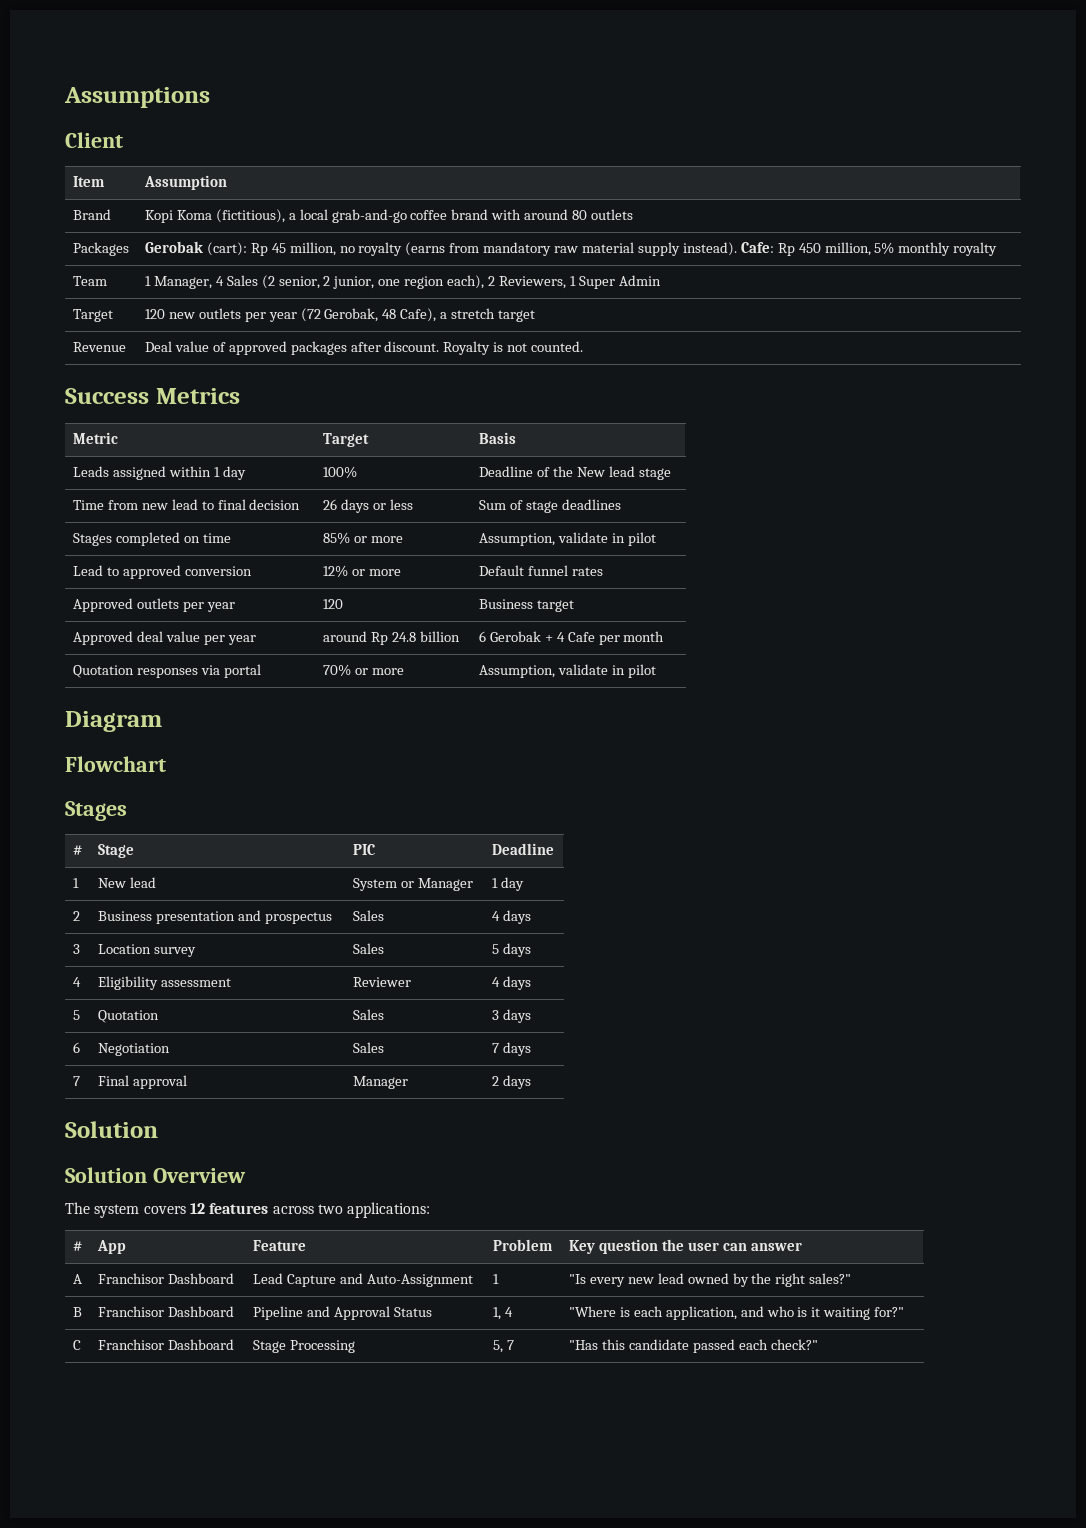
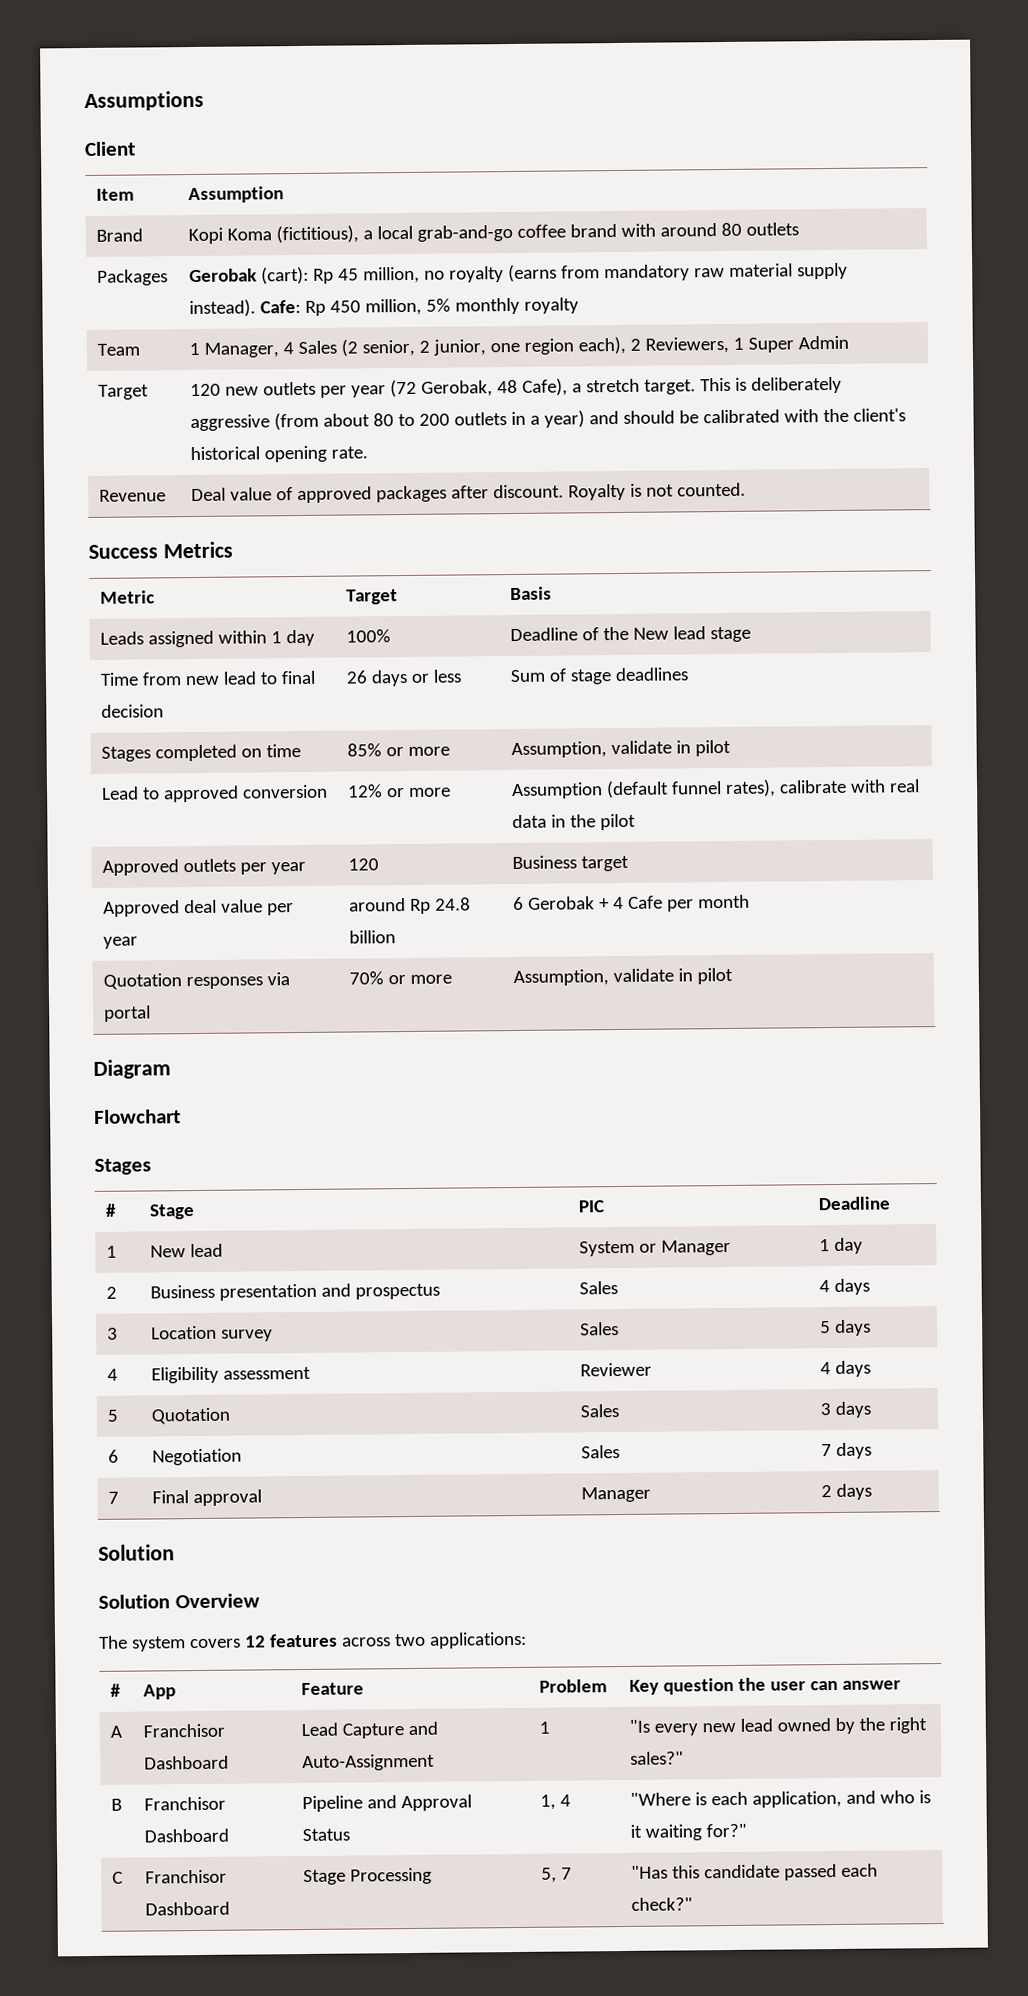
[498,310,536,322] target -> [643,376,842,395] [189,408,906,432] [189,445,368,463] target. This is deliberately aggressive (from about 80 to 200 outlets in a year) and should be calibrated with the client's historical opening rate.
[478,565,603,576] Default funnel rates -> [510,779,920,800] [511,813,636,831] Assumption (default funnel rates), calibrate with real data in the pilot

